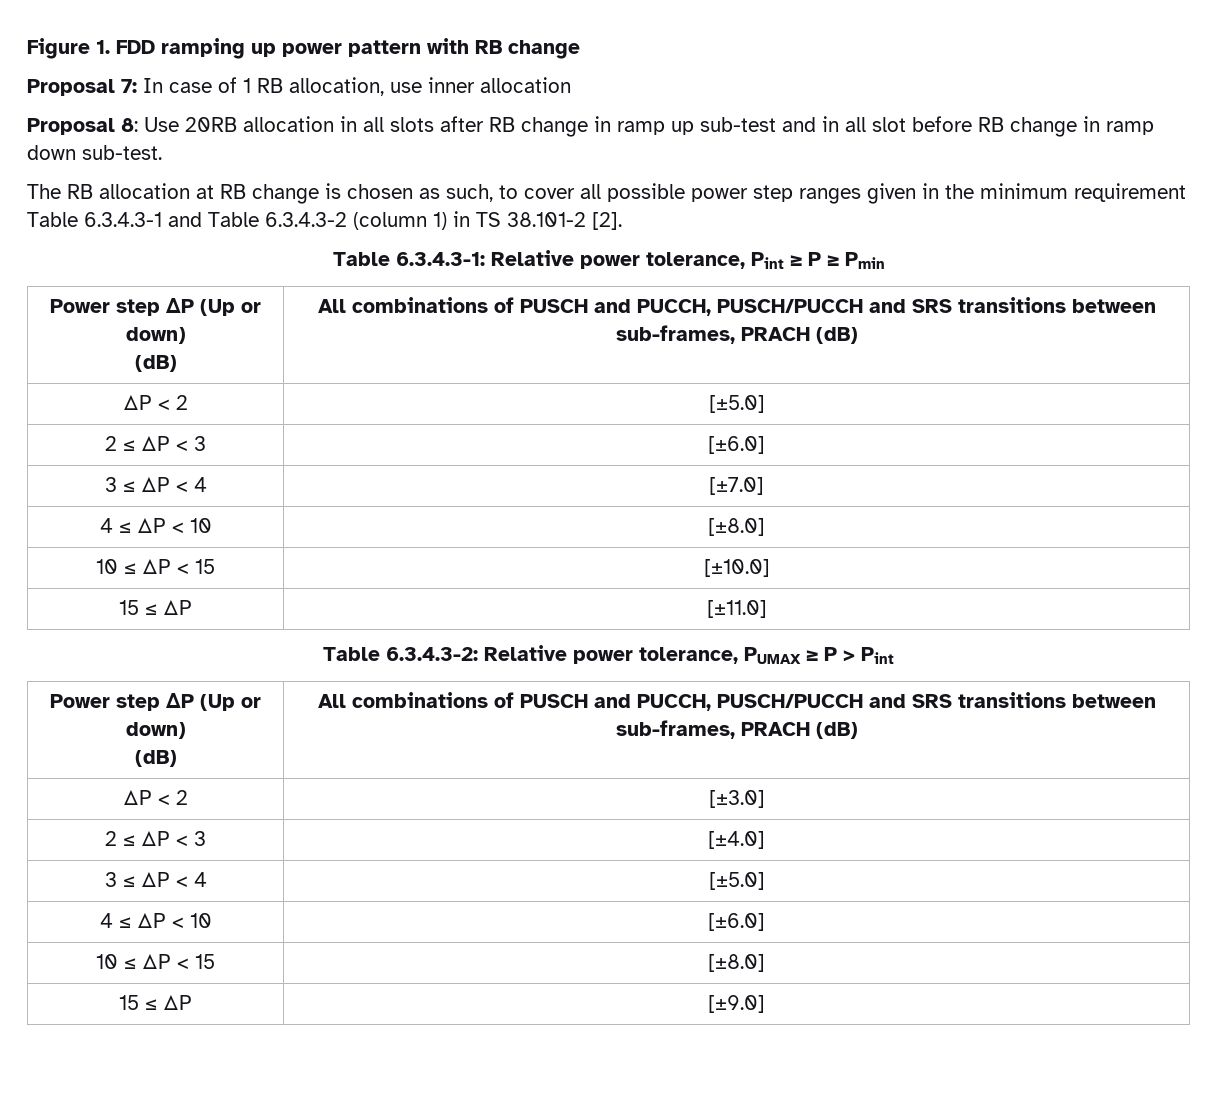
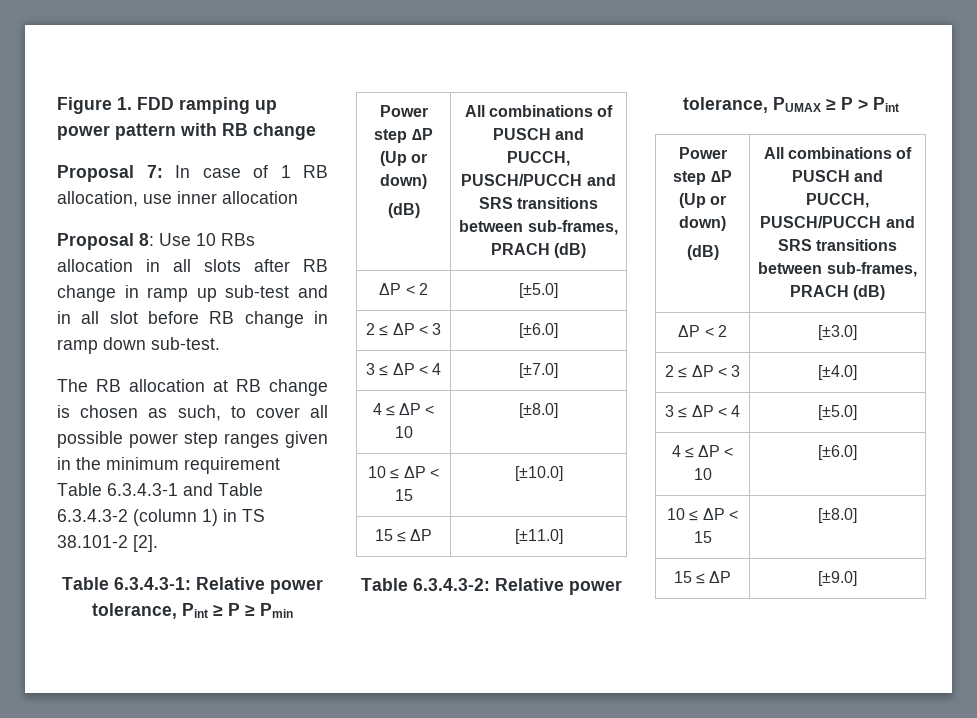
[185,117,237,132] 20RB -> [196,233,255,246] 10 RBs

